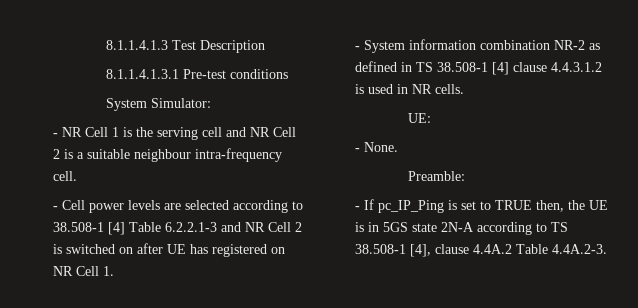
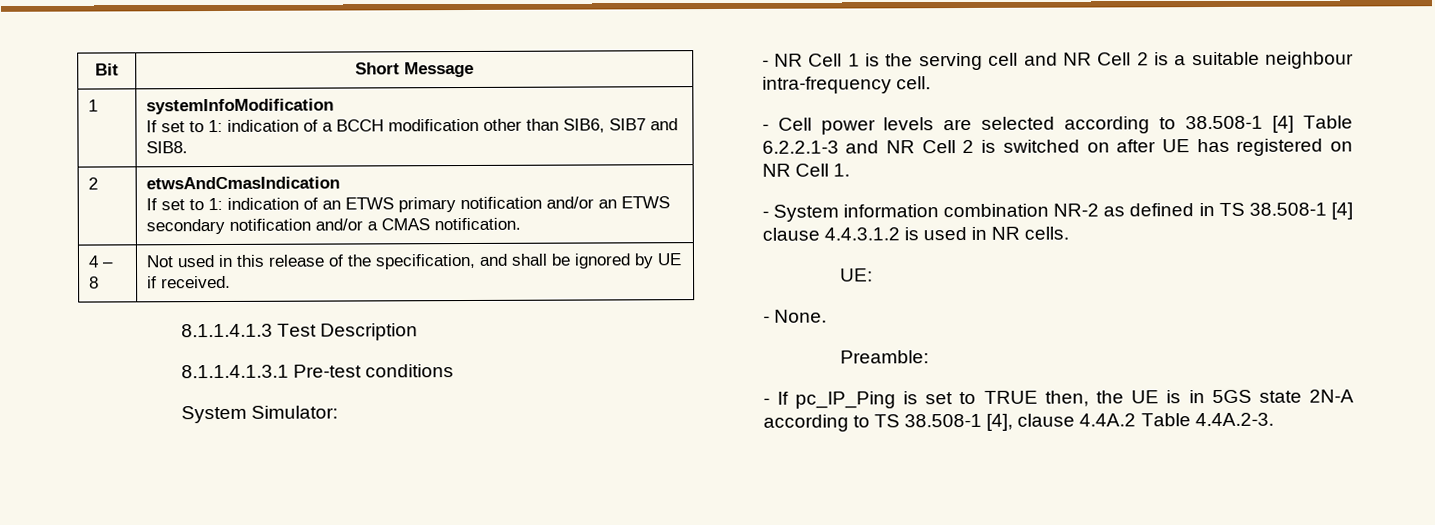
(105, 45) none -> [95,63,119,76] [355,61,474,78] [88,99,99,112] [146,98,335,115] [146,118,679,133] [146,141,189,154] [88,177,99,190] [146,176,341,190] [146,196,671,213] [146,217,522,235] [88,255,115,268] [89,276,100,289] [146,253,683,270] [147,275,232,289] Bit | Short Message // 1 | systemInfoModification // If set to 1: indication of a BCCH modification other than SIB6, SIB7 and SIB8. // 2 | etwsAndCmasIndication // If set to 1: indication of an ETWS primary notification and/or an ETWS secondary notification and/or a CMAS notification. // 4 – 8 | Not used in this release of the specification, and shall be ignored by UE if received. //

